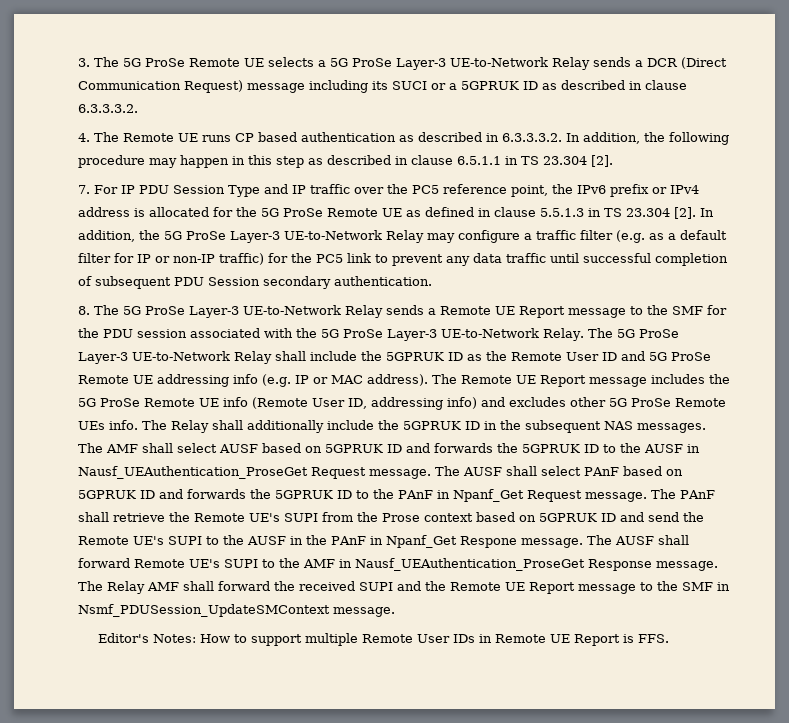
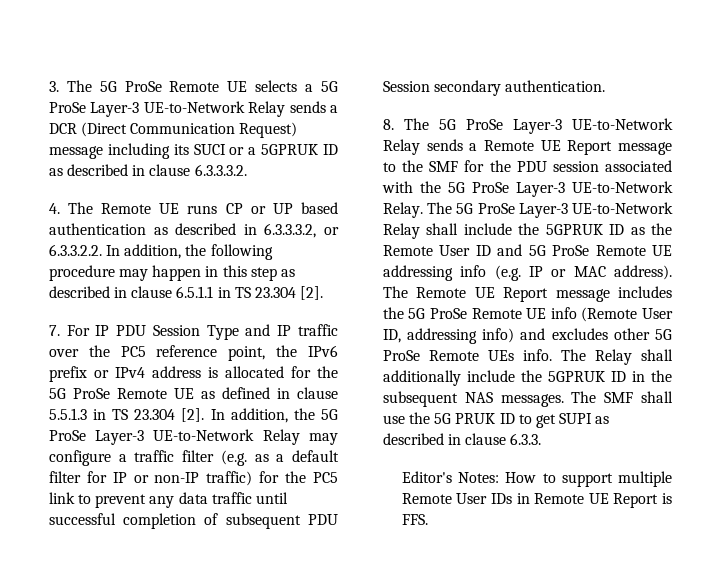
(254, 137) none -> [250,203,293,214] or UP
[501,133,562,142] 6.3.3.3.2. -> [264,223,339,238] [48,244,102,256] 6.3.3.3.2, or 6.3.3.2.2.
[105,443,700,453] [77,466,683,479] [77,489,715,502] [77,512,704,522] [77,535,689,548] [77,558,718,571] [77,581,730,594] [77,604,395,617] AMF shall select AUSF based on 5GPRUK ID and forwards the 5GPRUK ID to the AUSF in Nausf_UEAuthentication_ProseGet Request message. The AUSF shall select PAnF based on 5GPRUK ID and forwards the 5GPRUK ID to the PAnF in Npanf_Get Request message. The PAnF shall retrieve the Remote UE's SUPI from the Prose context based on 5GPRUK ID and send the Remote UE's SUPI to the AUSF in the PAnF in Npanf_Get Respone message. The AUSF shall forward Remote UE's SUPI to the AMF in Nausf_UEAuthentication_ProseGet Response message. The Relay AMF shall forward the received SUPI and the Remote UE Report message to the SMF in Nsmf_PDUSession_UpdateSMContext message. -> [604,391,673,403] [382,412,610,428] [382,433,542,445] SMF shall use the 5G PRUK ID to get SUPI as described in clause 6.3.3.

